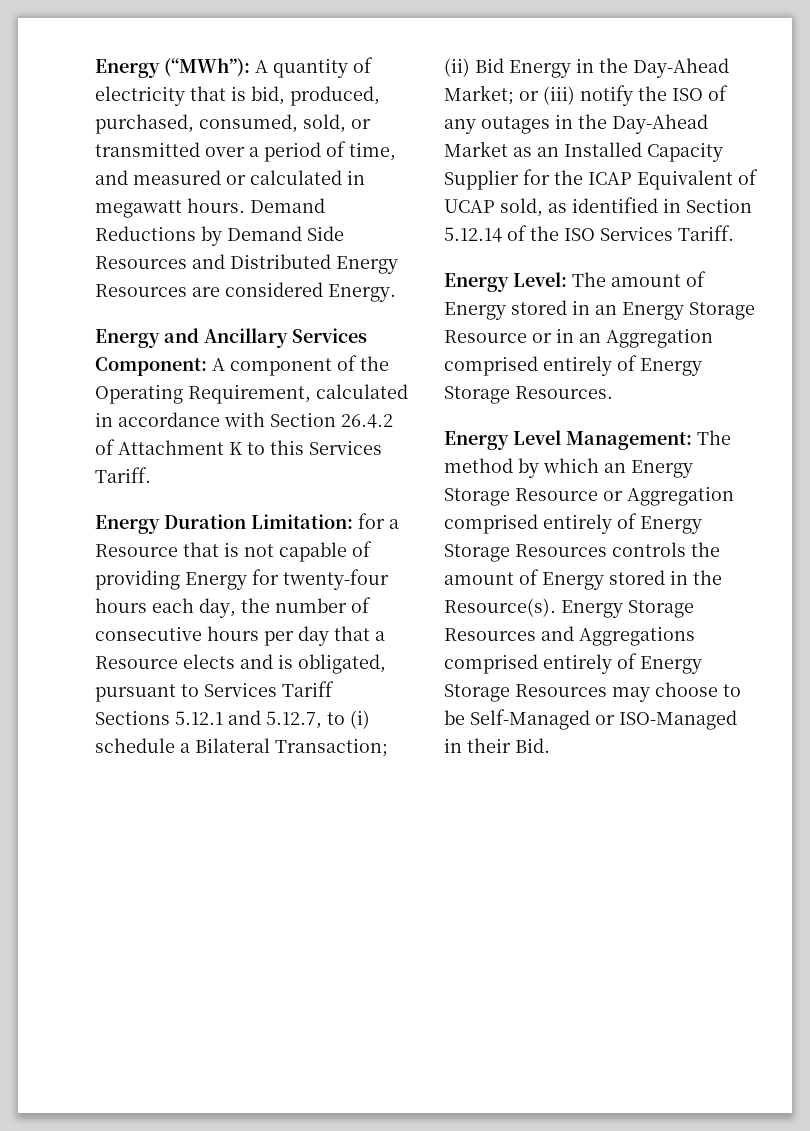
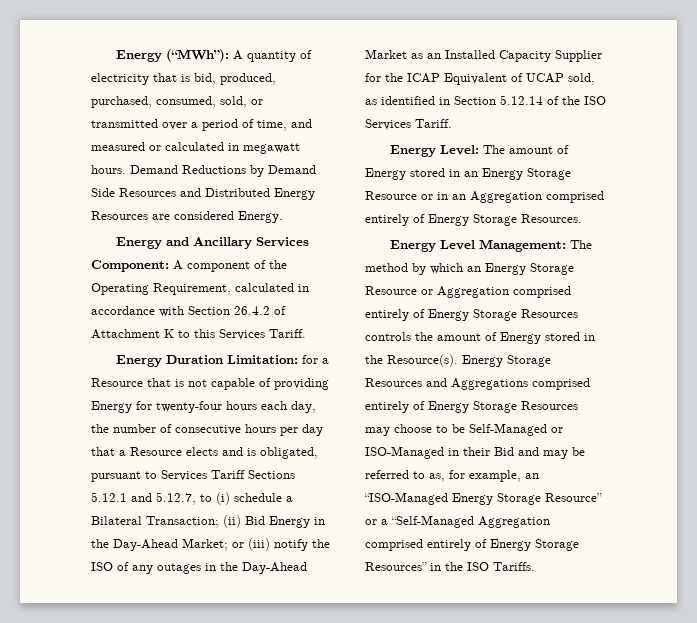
[515,738,550,753] Bid. -> [494,447,585,459] [365,470,539,482] [364,492,602,505] [365,515,550,528] [365,539,579,551] [365,562,535,571] Bid and may be referred to as, for example, an “ISO-Managed Energy Storage Resource” or a “Self-Managed Aggregation comprised entirely of Energy Storage Resources” in the ISO Tariffs.

